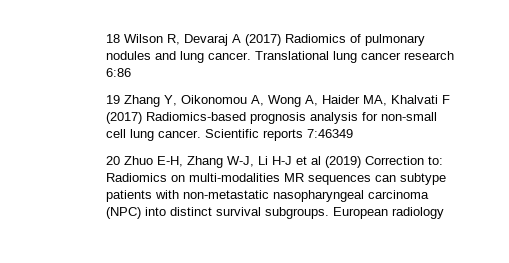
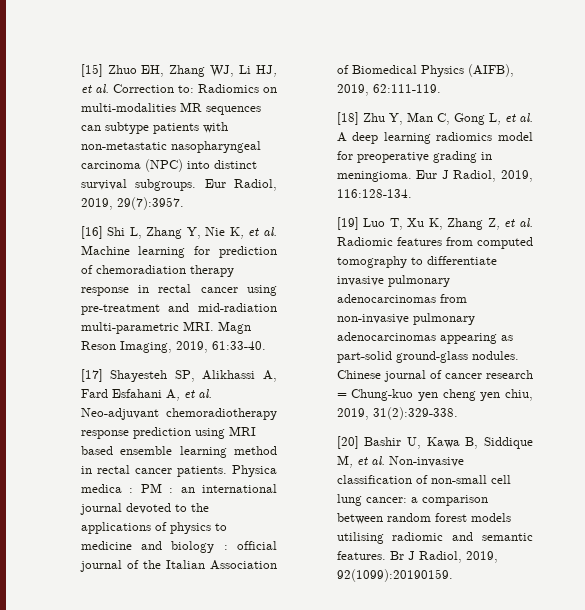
[105,34,425,46] [105,51,454,63] [105,68,131,77] [105,95,450,107] [105,112,437,124] [105,129,353,141] [105,156,361,168] 18 Wilson R, Devaraj A (2017) Radiomics of pulmonary nodules and lung cancer. Translational lung cancer research 6:86 // 19 Zhang Y, Oikonomou A, Wong A, Haider MA, Khalvati F (2017) Radiomics-based prognosis analysis for non-small cell lung cancer. Scientific reports 7:46349 // 20 Zhuo E-H, Zhang W-J, Li H-J et al (2019) -> [80,64,277,77] [80,84,109,93] [15] Zhuo EH, Zhang WJ, Li HJ, et al.
[332,207,444,219] European radiology -> [204,179,277,191] [80,197,184,210] [80,226,277,239] [80,245,277,258] [80,265,234,277] [80,284,277,296] [80,303,277,315] [80,321,251,334] [80,341,266,353] [80,369,277,382] [80,389,212,401] [80,408,277,420] [80,426,256,439] [80,446,277,458] [80,465,277,477] [80,483,277,493] [79,503,209,515] [80,522,227,534] [80,541,277,553] [79,560,277,572] [336,64,514,77] [336,84,441,96] [336,112,533,125] [336,132,533,144] [336,151,492,163] [336,170,533,182] [336,189,412,198] [336,217,533,230] [336,237,533,249] [336,256,497,268] [336,275,450,287] [336,294,467,303] [336,313,475,325] [336,332,513,344] [336,351,519,363] [336,370,533,382] [336,389,533,401] [336,407,458,420] [336,436,533,449] [336,455,464,468] [336,475,511,484] [336,494,488,506] [336,513,511,524] [336,532,533,544] [336,551,498,563] [336,569,453,582] Eur Radiol, 2019, 29(7):3957. // [16] Shi L, Zhang Y, Nie K, et al. Machine learning for prediction of chemoradiation therapy response in rectal cancer using pre-treatment and mid-radiation multi-parametric MRI. Magn Reson Imaging, 2019, 61:33-40. // [17] Shayesteh SP, Alikhassi A, Fard Esfahani A, et al. Neo-adjuvant chemoradiotherapy response prediction using MRI based ensemble learning method in rectal cancer patients. Physica medica : PM : an international journal devoted to the applications of physics to medicine and biology : official journal of the Italian Association of Biomedical Physics (AIFB), 2019, 62:111-119. // [18] Zhu Y, Man C, Gong L, et al. A deep learning radiomics model for preoperative grading in meningioma. Eur J Radiol, 2019, 116:128-134. // [19] Luo T, Xu K, Zhang Z, et al. Radiomic features from computed tomography to differentiate invasive pulmonary adenocarcinomas from non-invasive pulmonary adenocarcinomas appearing as part-solid ground-glass nodules. Chinese journal of cancer research = Chung-kuo yen cheng yen chiu, 2019, 31(2):329-338. // [20] Bashir U, Kawa B, Siddique M, et al. Non-invasive classification of non-small cell lung cancer: a comparison between random forest models utilising radiomic and semantic features. Br J Radiol, 2019, 92(1099):20190159.

